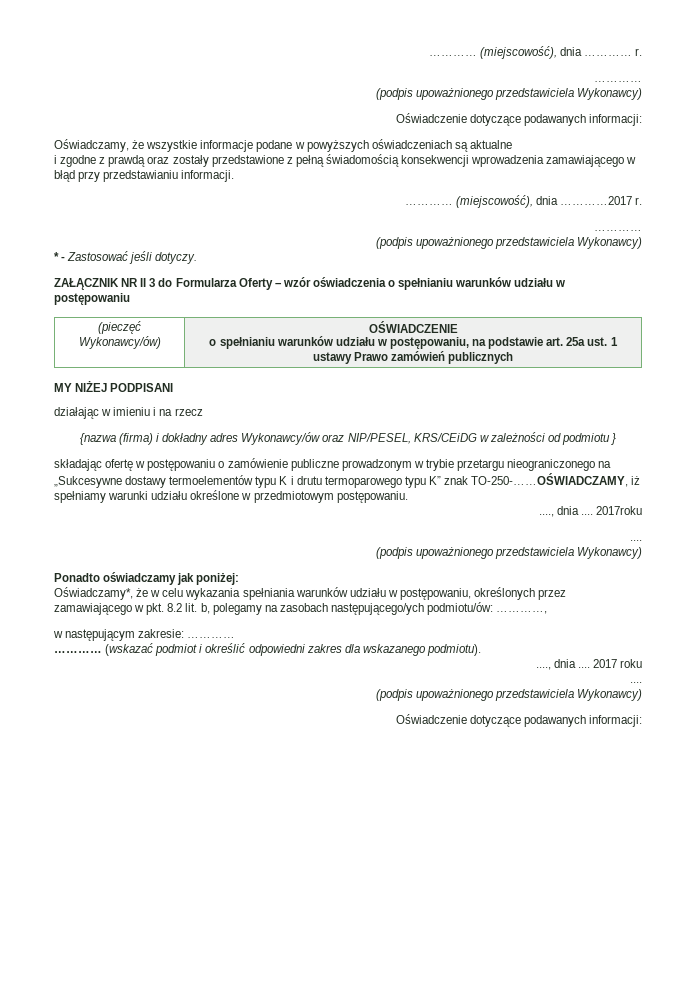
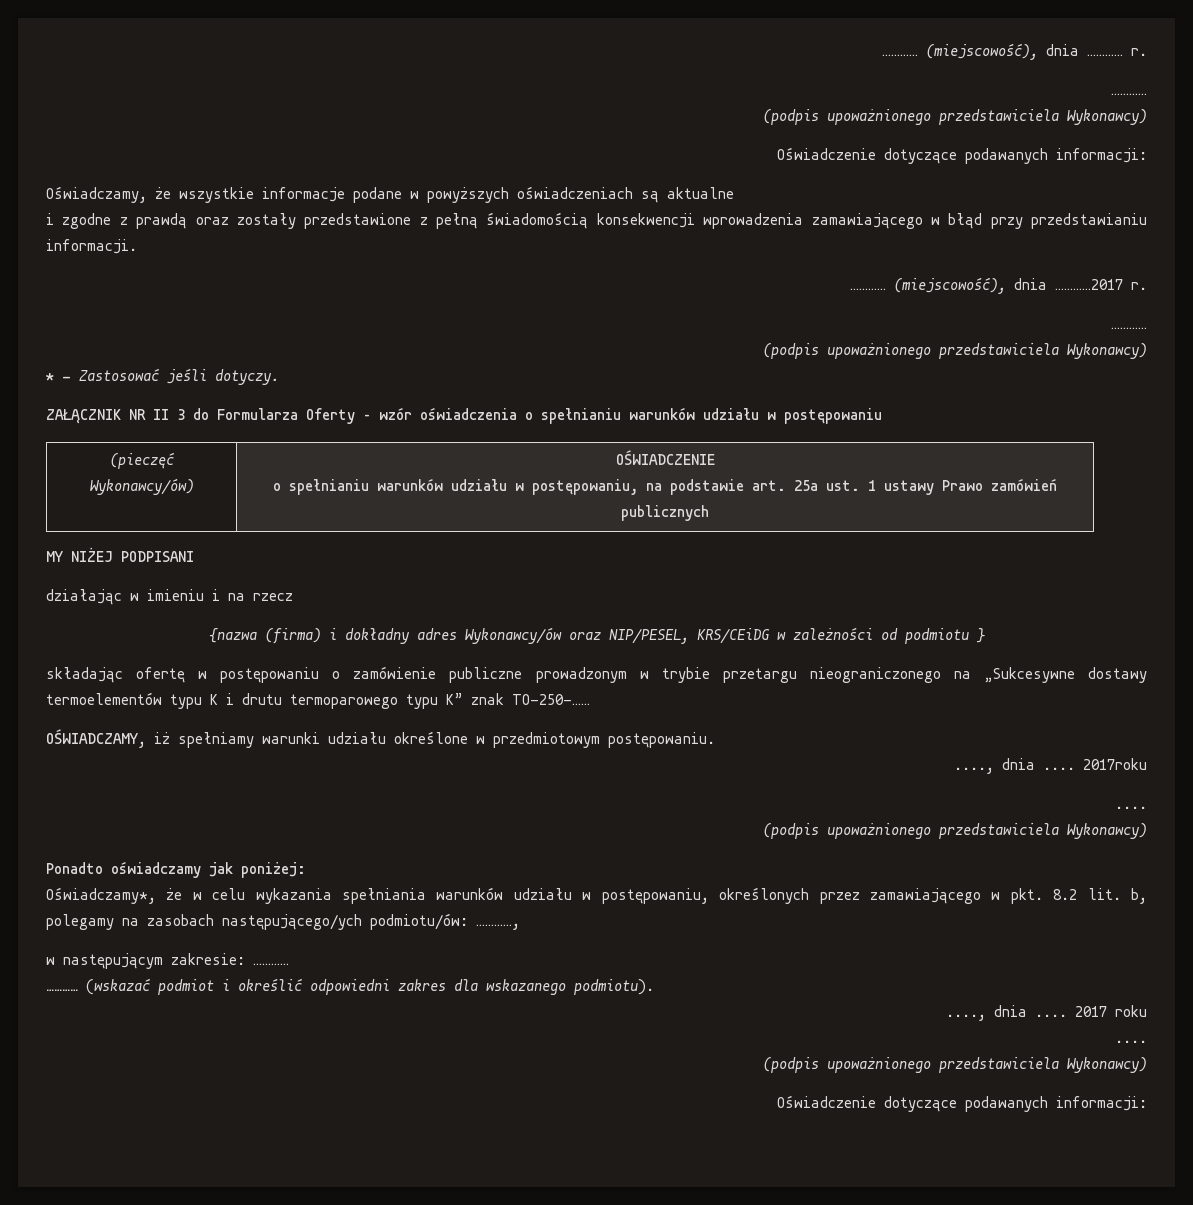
[471,473,629,487] TO-250-……OŚWIADCZAMY, -> [512,694,590,705] [46,729,146,748] TO-250-…… // OŚWIADCZAMY,

